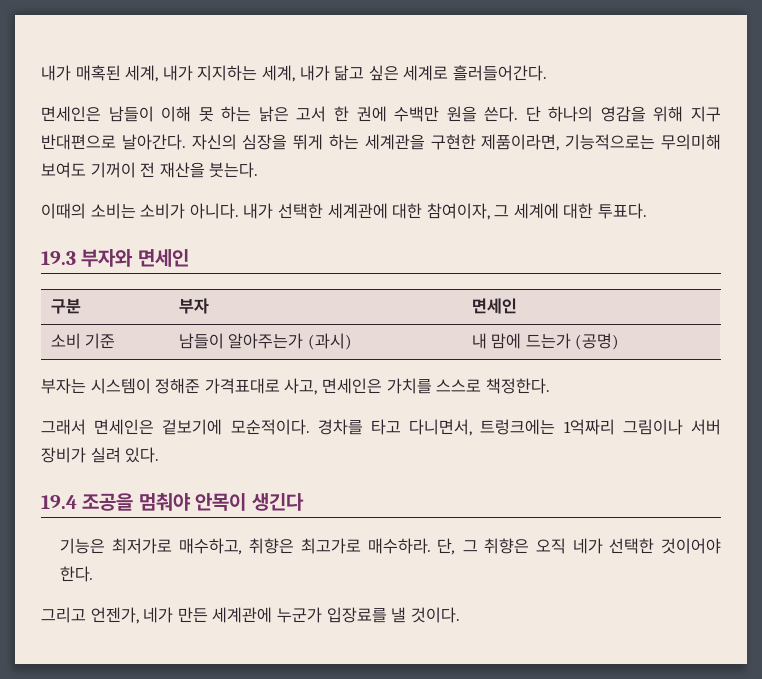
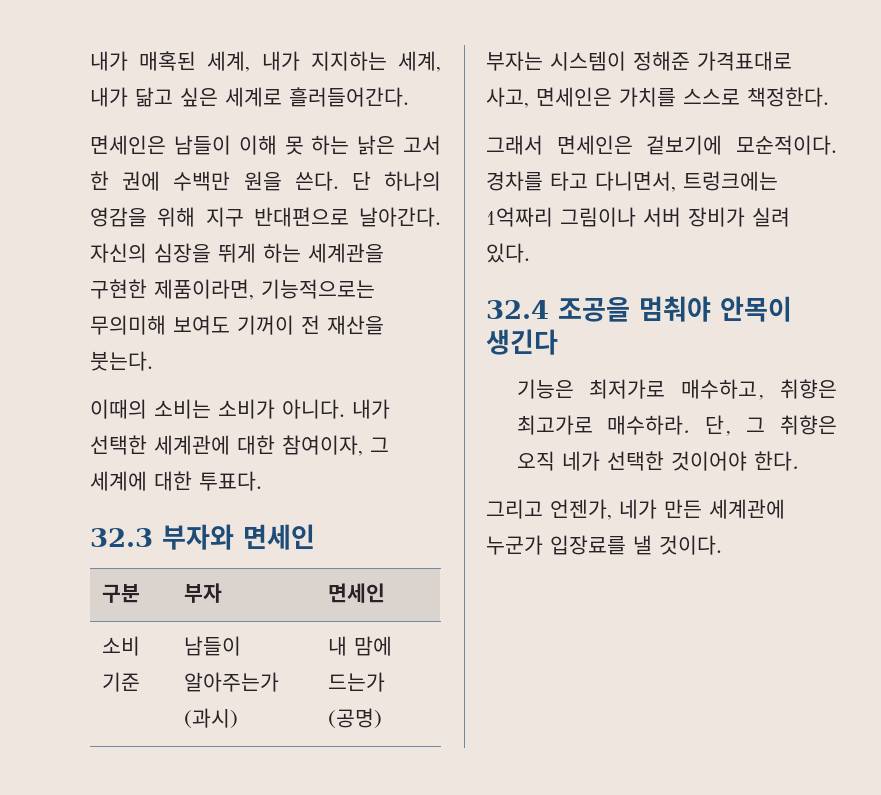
[41,251,76,265] 19.3 -> [90,528,153,547] 32.3
[41,495,77,509] 19.4 -> [486,300,549,319] 32.4

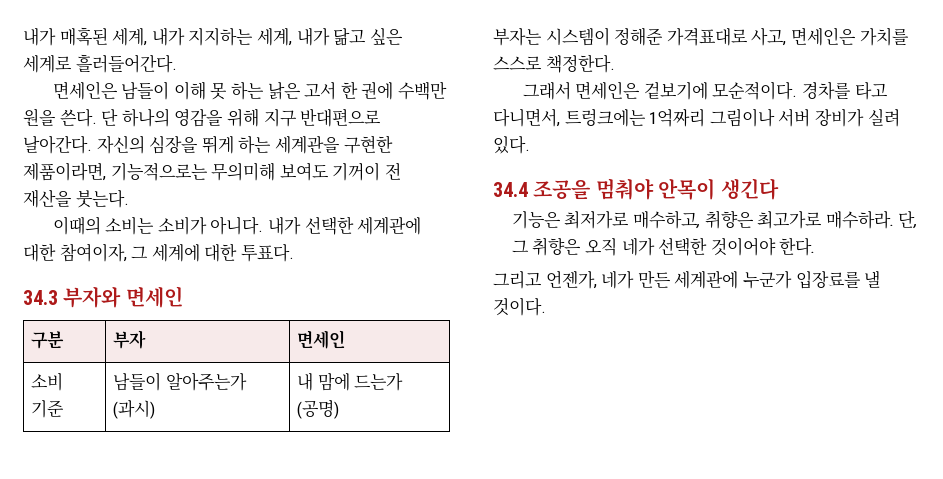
[90,528,153,547] 32.3 -> [23,290,58,305] 34.3
[486,300,549,319] 32.4 -> [493,182,528,197] 34.4

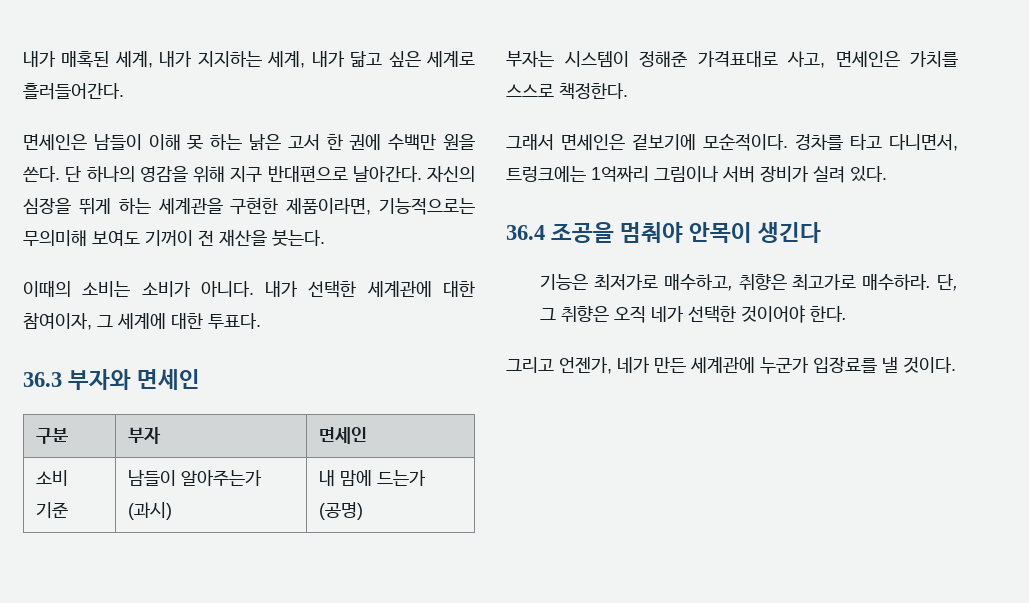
[23,290,58,305] 34.3 -> [23,372,62,387] 36.3
[493,182,528,197] 34.4 -> [506,225,545,240] 36.4

